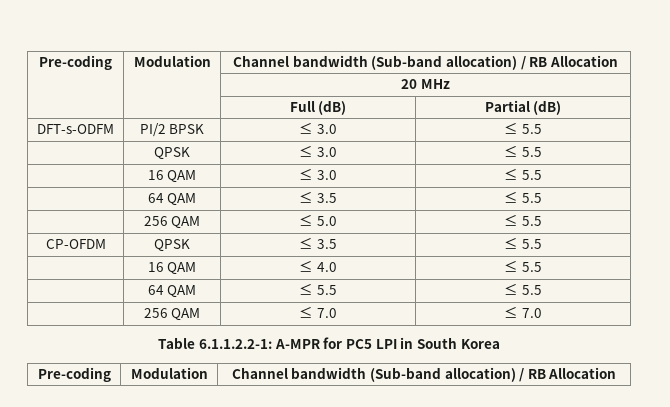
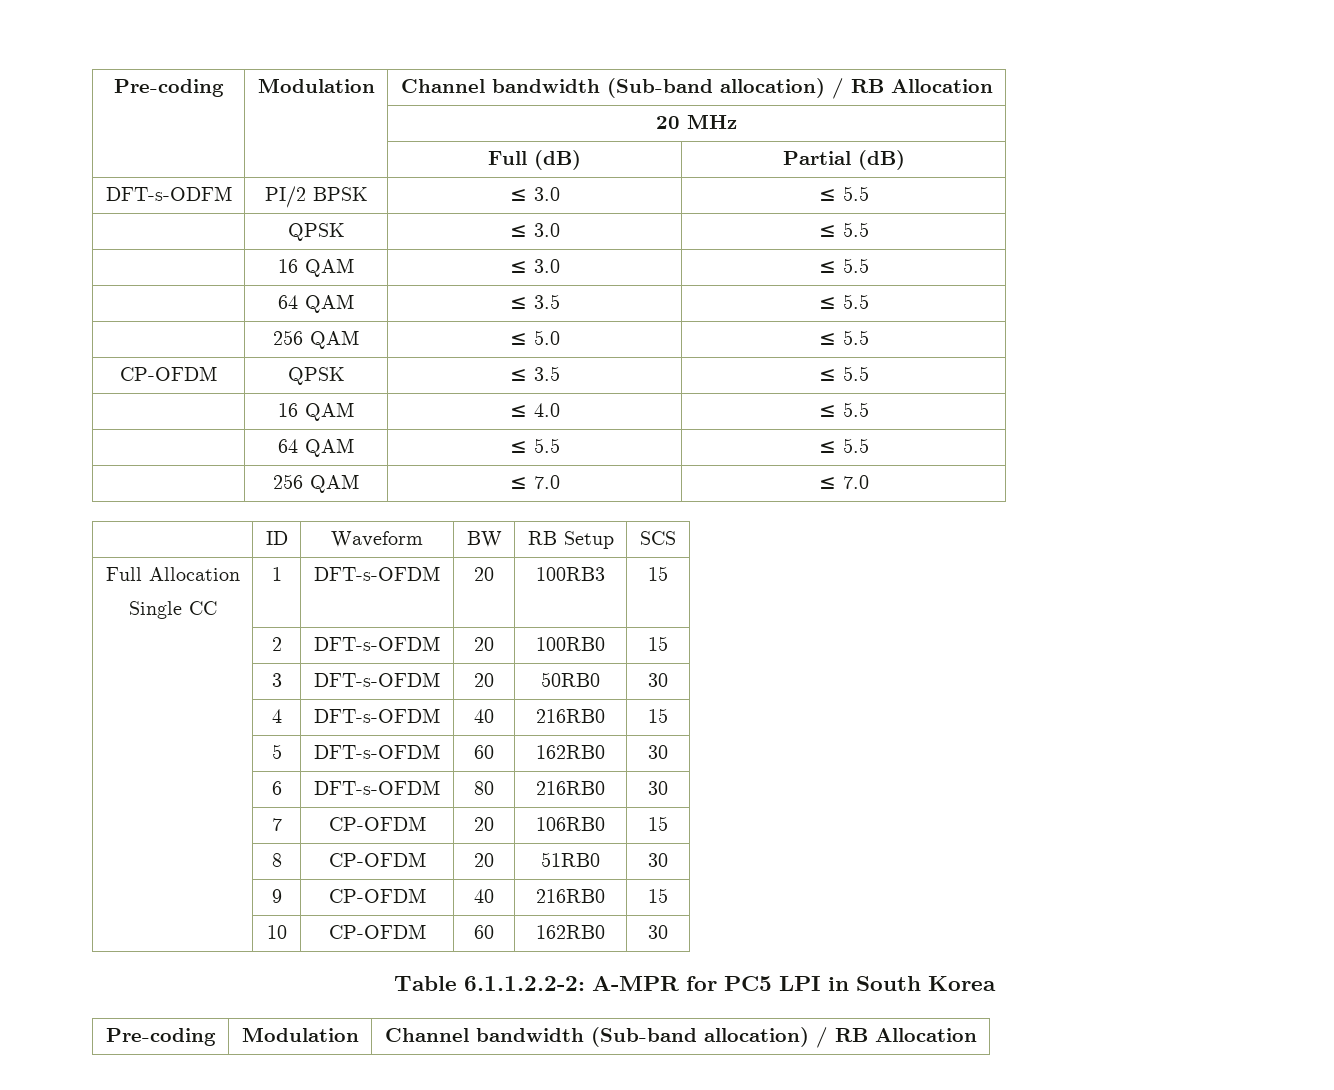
(542, 313) none -> [265,531,288,545] [331,531,423,548] [466,531,502,548] [527,531,614,549] [640,531,676,545] [105,567,240,581] [128,601,217,619] [271,567,282,581] [314,566,440,581] [474,567,494,581] [536,567,605,581] [648,566,668,581] [271,637,282,651] [314,636,440,651] [474,637,494,651] [536,637,605,651] [648,636,668,651] [271,673,282,687] [314,672,440,687] [474,673,494,687] [541,672,600,687] [648,673,668,687] [271,709,282,723] [314,708,440,723] [474,709,494,723] [536,709,605,723] [648,708,668,723] [271,744,282,759] [314,744,440,759] [474,745,494,759] [536,745,605,759] [648,745,668,759] [271,781,282,795] [314,780,440,795] [474,781,494,795] [536,781,605,795] [648,781,668,795] [271,818,282,831] [328,816,426,831] [474,817,494,831] [536,817,605,831] [648,816,668,831] [271,853,282,867] [328,852,426,867] [474,853,494,867] [541,852,600,867] [648,853,668,867] [271,889,282,903] [328,888,426,903] [474,889,494,903] [536,889,605,903] [648,888,668,903] [266,925,287,939] [328,924,426,939] [474,925,494,939] [536,925,605,939] [648,925,668,939] // | ID | Waveform | BW | RB Setup | SCS // Full Allocation // Single CC | 1 | DFT-s-OFDM | 20 | 100RB3 | 15 // | 2 | DFT-s-OFDM | 20 | 100RB0 | 15 // | 3 | DFT-s-OFDM | 20 | 50RB0 | 30 // | 4 | DFT-s-OFDM | 40 | 216RB0 | 15 // | 5 | DFT-s-OFDM | 60 | 162RB0 | 30 // | 6 | DFT-s-OFDM | 80 | 216RB0 | 30 // | 7 | CP-OFDM | 20 | 106RB0 | 15 // | 8 | CP-OFDM | 20 | 51RB0 | 30 // | 9 | CP-OFDM | 40 | 216RB0 | 15 // | 10 | CP-OFDM | 60 | 162RB0 | 30
[199,339,273,349] 6.1.1.2.2-1: -> [463,976,585,991] 6.1.1.2.2-2:

